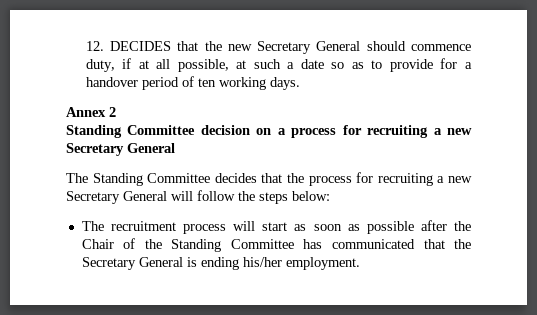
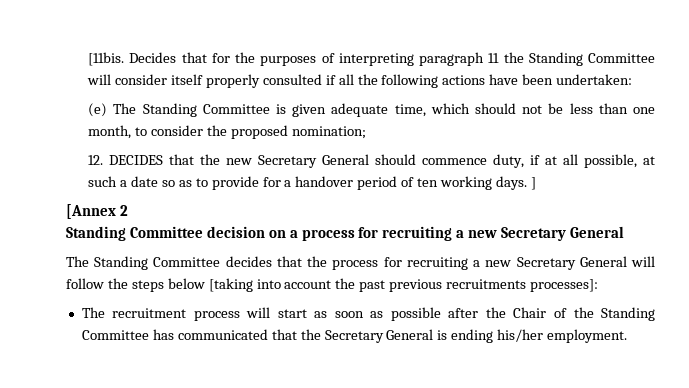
(85, 46) none -> [88,52,656,66] [87,74,633,88] [88,103,656,117] [88,125,366,139] [11bis. Decides that for the purposes of interpreting paragraph 11 the Standing Committee will consider itself properly consulted if all the following actions have been undertaken: // (e) The Standing Committee is given adequate time, which should not be less than one month, to consider the proposed nomination; //
[66,107,106,117] // Annex -> [530,177,536,190] [66,204,116,219] ] // [Annex
[292,191,330,201] below: -> [167,278,599,292] below [taking into account the past previous recruitments processes]:

